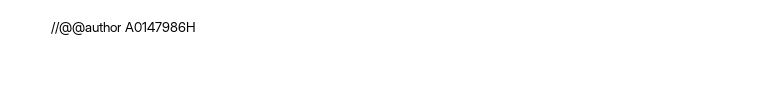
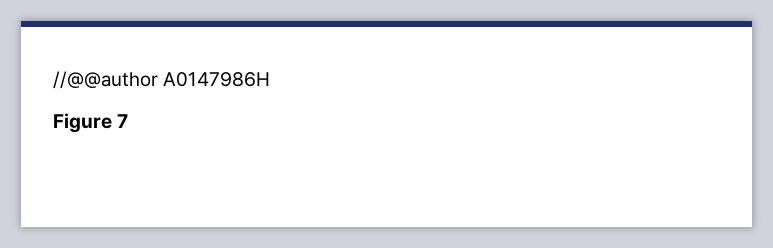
(196, 27) none -> [53,113,129,133] // Figure 7

